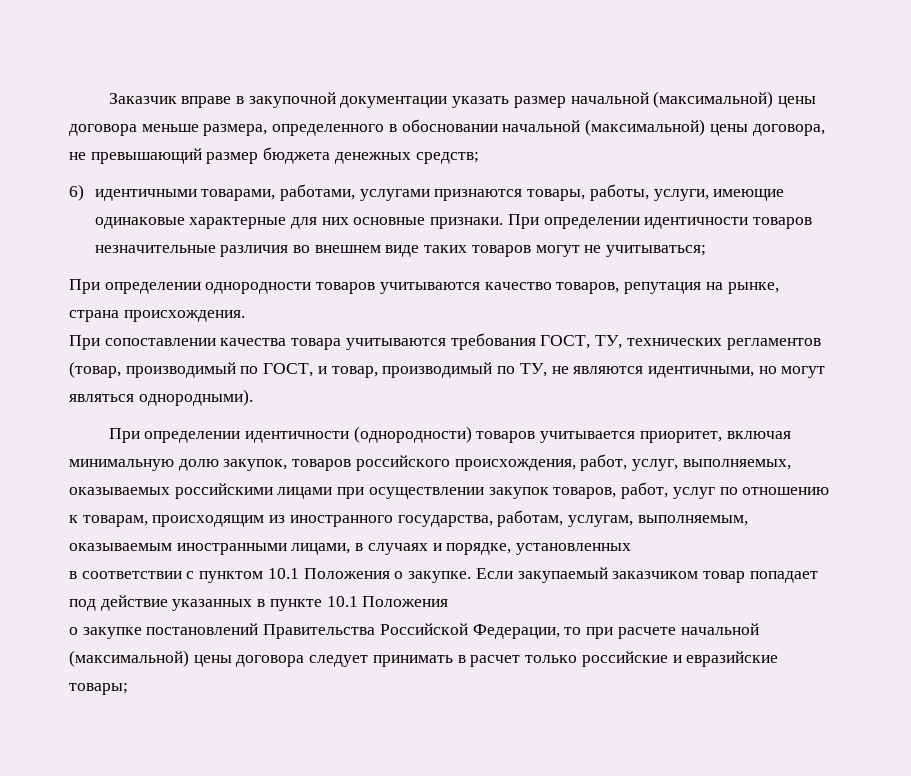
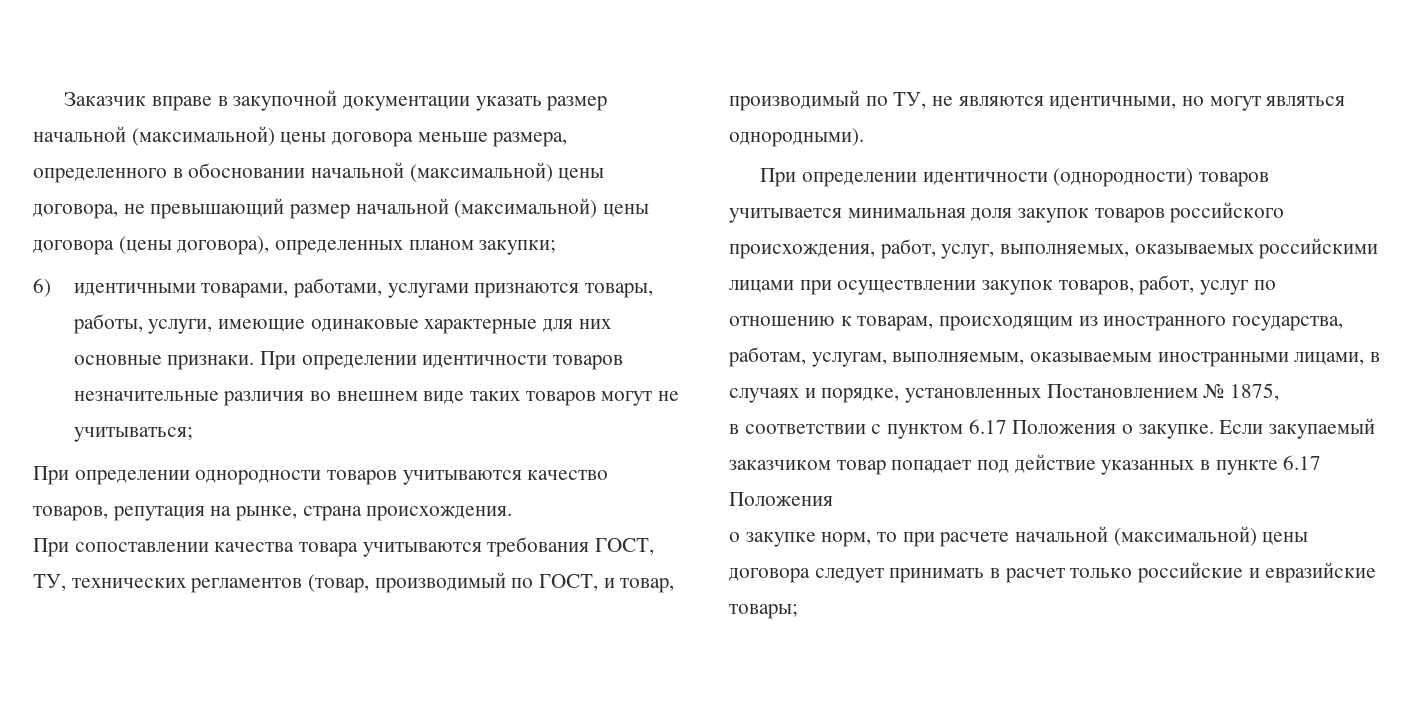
[263,147,479,164] бюджета денежных средств; -> [355,198,650,218] [33,236,557,255] начальной (максимальной) цены договора (цены договора), определенных планом закупки;
[639,431,791,443] [69,459,288,471] приоритет, включая минимальную долю закупок, -> [847,208,1090,223] минимальная доля закупок
(632, 549) none -> [1046,383,1280,401] Постановлением № 1875,
[267,568,299,579] 10.1 -> [968,419,1007,434] 6.17
[326,596,358,607] 10.1 -> [1283,455,1322,470] 6.17
[146,623,560,639] постановлений Правительства Российской Федерации, -> [821,532,872,547] норм,

